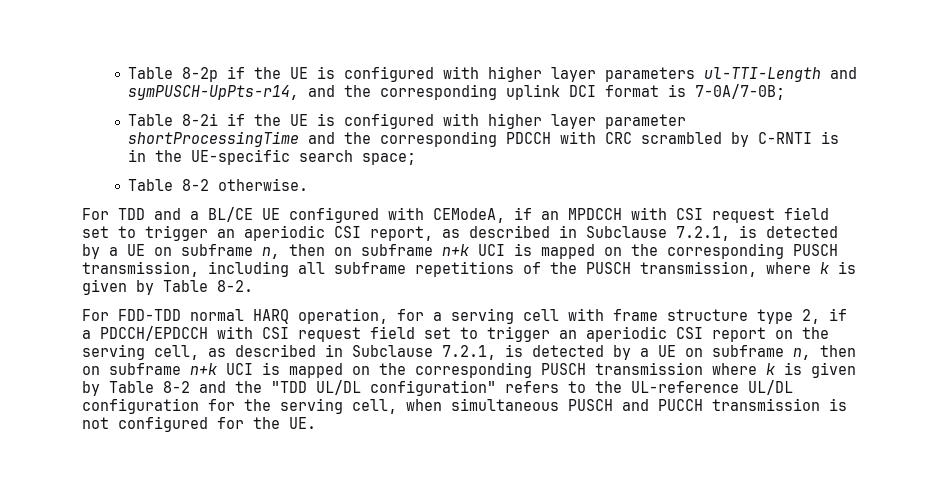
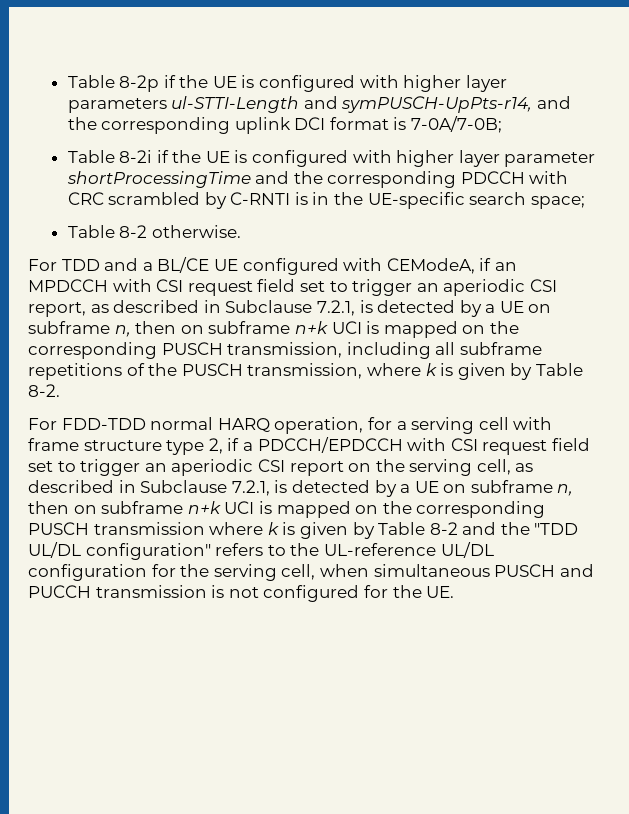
[704,67,822,82] ul-TTI-Length -> [171,96,300,113] ul-STTI-Length

